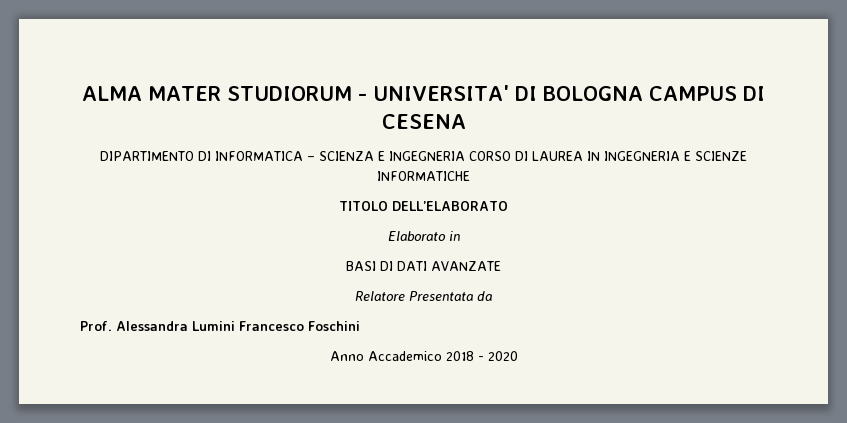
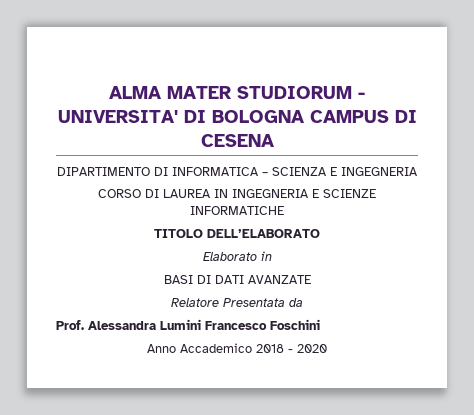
(465, 156) none -> (418, 171) //

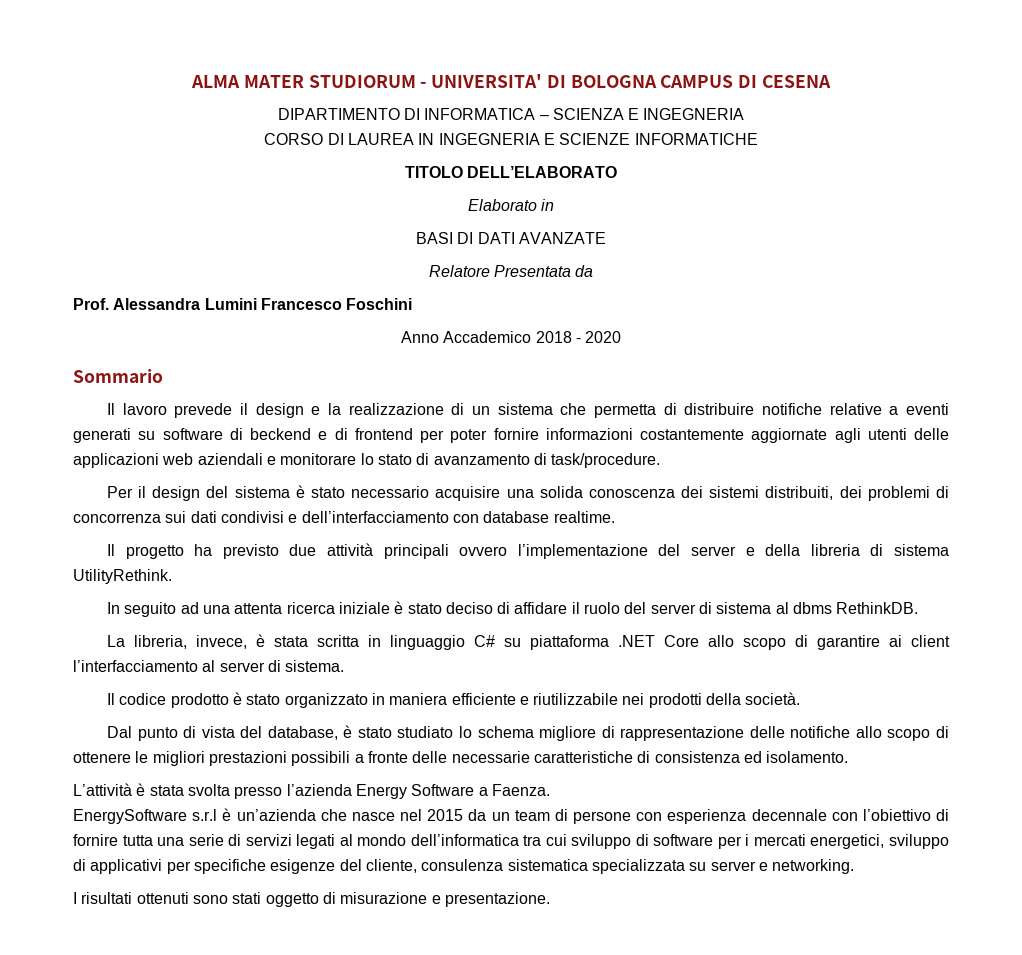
(327, 348) none -> [73,369,163,383] [106,403,950,418] [73,428,949,443] [73,453,661,468] [106,485,950,501] [73,511,615,523] [106,543,949,559] [73,569,172,584] [106,601,919,617] [106,634,950,650] [73,660,345,672] [106,692,801,708] [106,725,949,741] [73,751,849,766] [73,783,550,799] [73,808,949,824] [73,834,949,849] [73,859,855,874] [73,892,550,907] // Sommario // Il lavoro prevede il design e la realizzazione di un sistema che permetta di distribuire notifiche relative a eventi generati su software di beckend e di frontend per poter fornire informazioni costantemente aggiornate agli utenti delle applicazioni web aziendali e monitorare lo stato di avanzamento di task/procedure. // Per il design del sistema è stato necessario acquisire una solida conoscenza dei sistemi distribuiti, dei problemi di concorrenza sui dati condivisi e dell’interfacciamento con database realtime. // Il progetto ha previsto due attività principali ovvero l’implementazione del server e della libreria di sistema UtilityRethink. // In seguito ad una attenta ricerca iniziale è stato deciso di affidare il ruolo del server di sistema al dbms RethinkDB. // La libreria, invece, è stata scritta in linguaggio C# su piattaforma .NET Core allo scopo di garantire ai client l’interfacciamento al server di sistema. // Il codice prodotto è stato organizzato in maniera efficiente e riutilizzabile nei prodotti della società. // Dal punto di vista del database, è stato studiato lo schema migliore di rappresentazione delle notifiche allo scopo di ottenere le migliori prestazioni possibili a fronte delle necessarie caratteristiche di consistenza ed isolamento. // L’attività è stata svolta presso l’azienda Energy Software a Faenza. // EnergySoftware s.r.l è un’azienda che nasce nel 2015 da un team di persone con esperienza decennale con l’obiettivo di fornire tutta una serie di servizi legati al mondo dell’informatica tra cui sviluppo di software per i mercati energetici, sviluppo di applicativi per specifiche esigenze del cliente, consulenza sistematica specializzata su server e networking. // I risultati ottenuti sono stati oggetto di misurazione e presentazione.

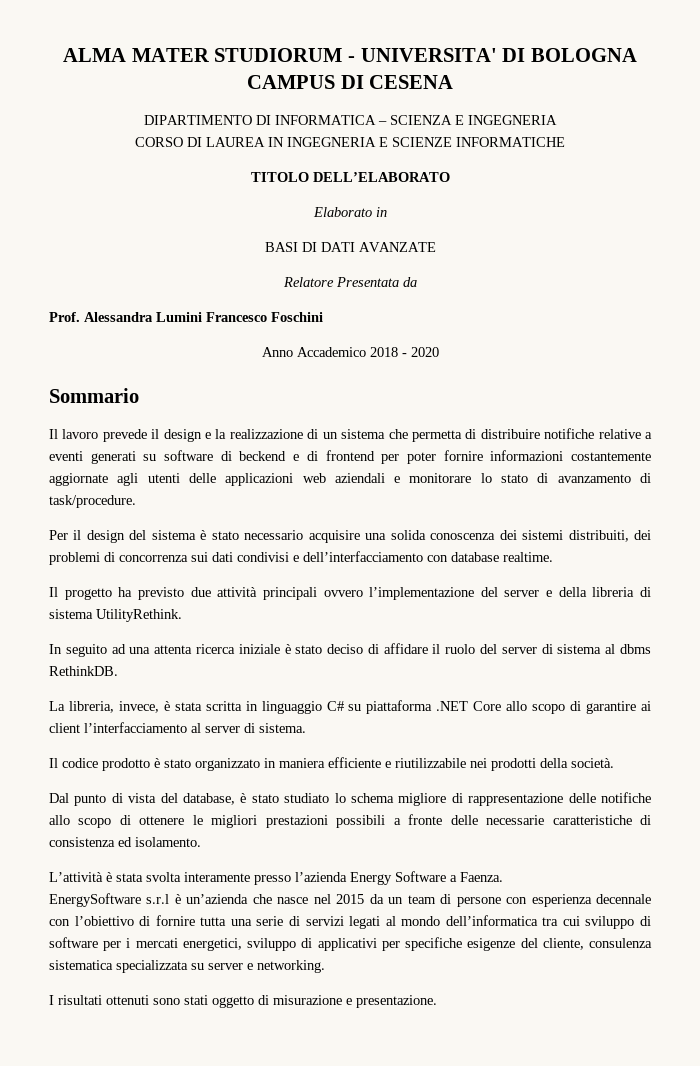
(230, 790) none -> [184,872,250,882] interamente

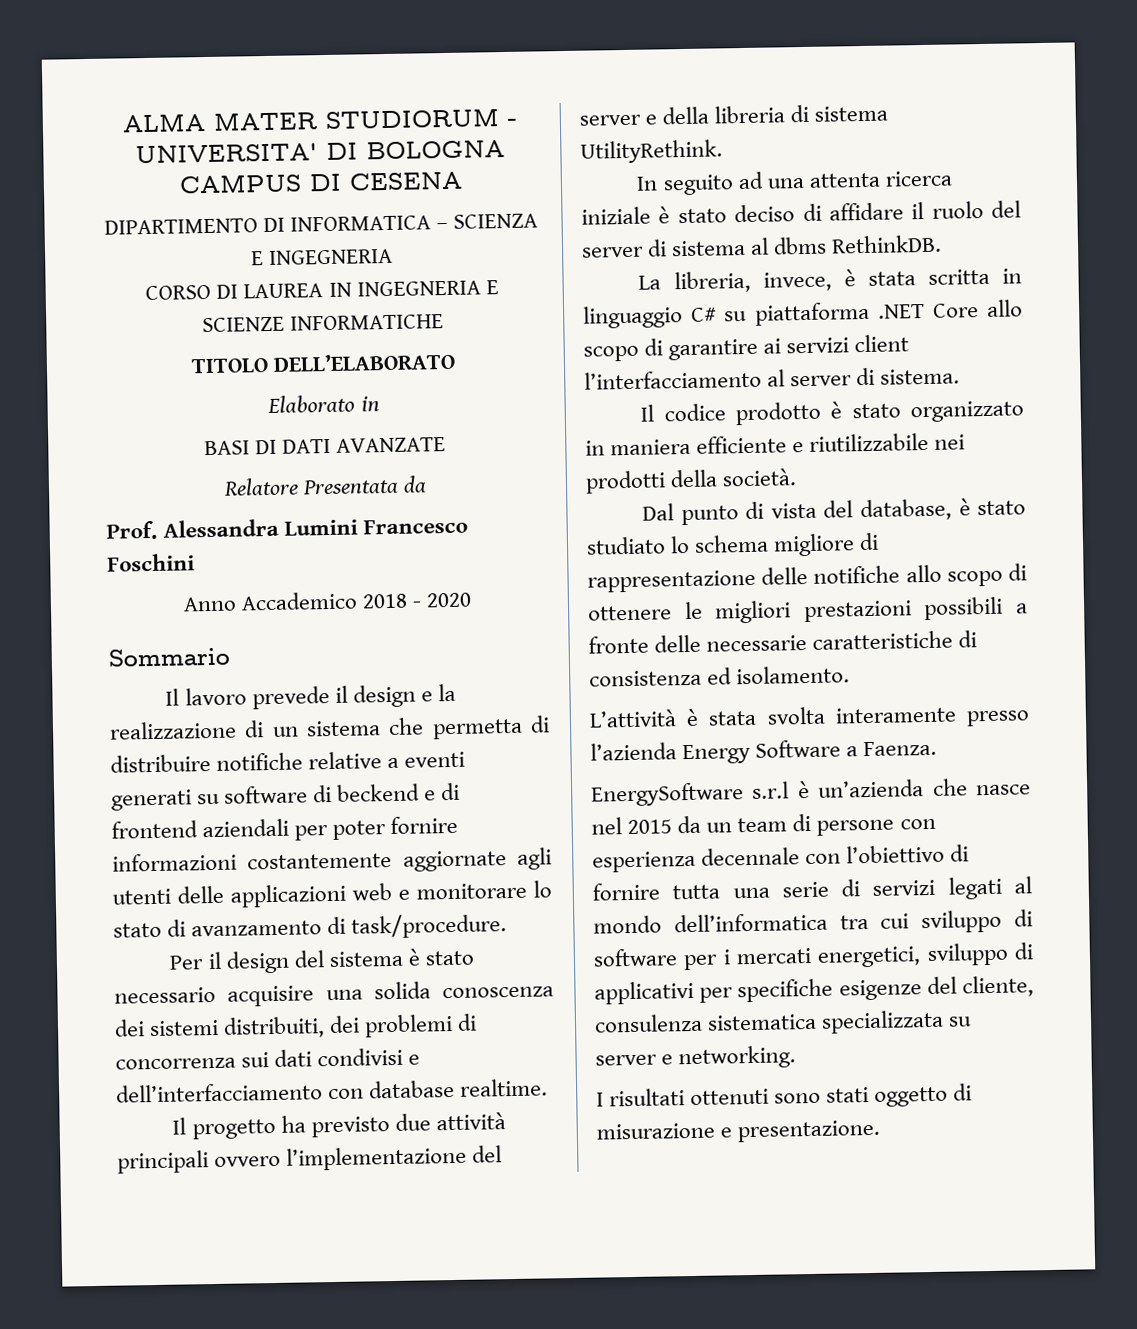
(375, 455) none -> [202,818,290,838] aziendali
[334,473,385,483] aziendali -> (392, 891) none
(652, 706) none -> [786,337,850,354] servizi

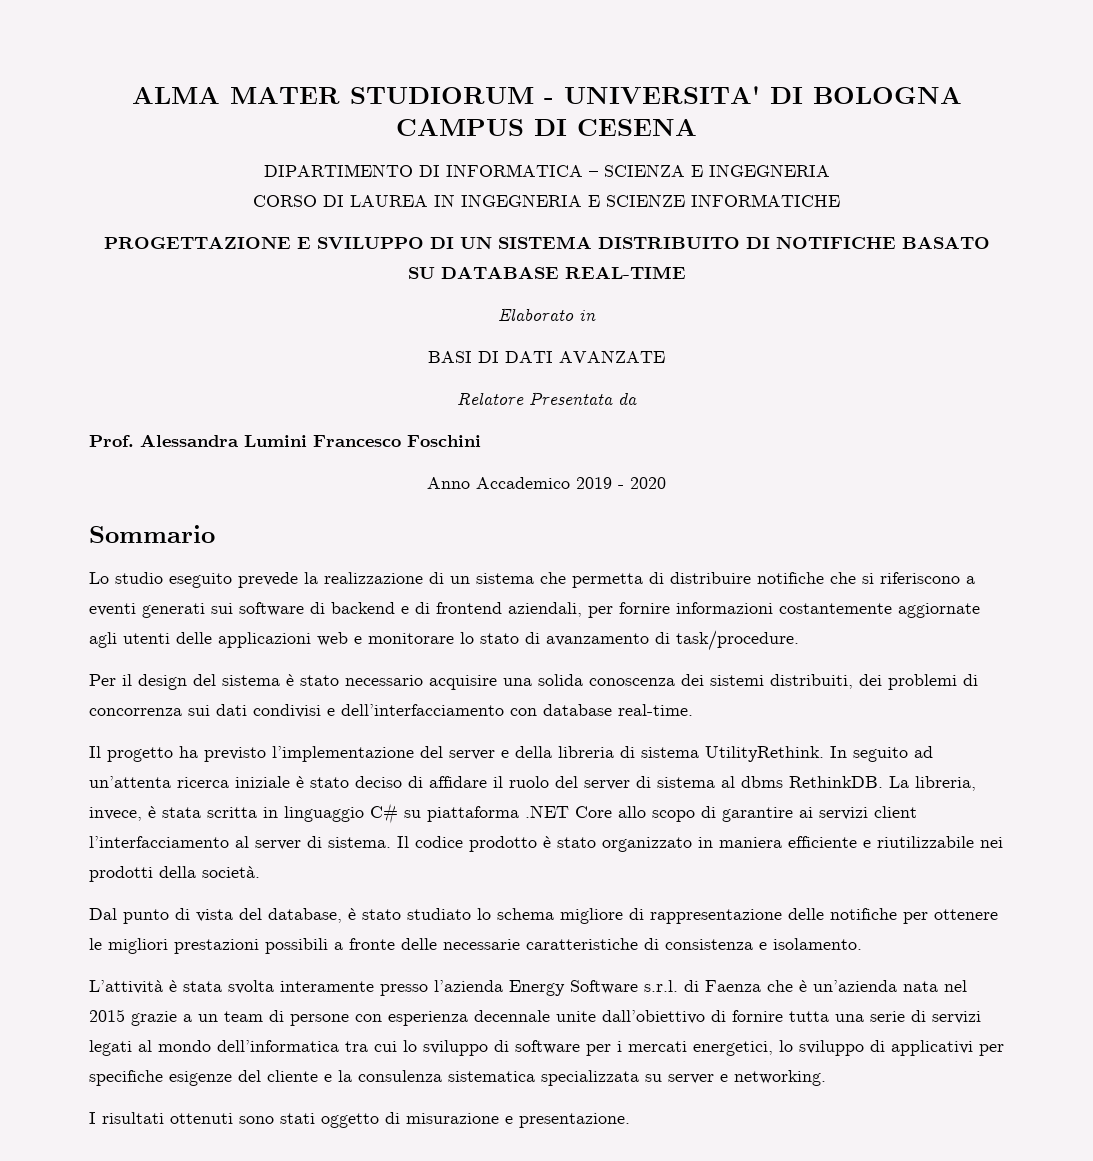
[190,351,457,374] TITOLO DELL’ELABORATO -> [103,236,990,249] [407,266,686,279] PROGETTAZIONE E SVILUPPO DI UN SISTEMA DISTRIBUITO DI NOTIFICHE BASATO SU DATABASE REAL-TIME
[362,593,408,609] 2018 -> [576,477,612,489] 2019
[165,684,433,710] Il lavoro prevede il design e -> [89,572,298,588] Lo studio eseguito prevede
[308,751,383,770] relative -> [830,572,960,584] che si riferiscono
[197,793,221,805] su -> [211,603,233,614] sui
[336,783,421,802] beckend -> [331,602,395,614] backend
[202,818,387,841] aziendali per poter -> [508,602,613,618] aziendali, per
[459,1078,549,1097] realtime. -> [618,704,693,716] real-time.
[394,1112,506,1131] [117,1150,282,1174] due attività principali ovvero -> (266, 754) none
(723, 151) // -> (824, 754) none
[766,172,881,189] una attenta -> [89,776,171,788] un’attenta
(943, 244) // -> (883, 782) none
(961, 376) // -> (391, 842) none
[905,563,1027,587] allo scopo di -> [903,912,928,924] per
[707,667,733,685] ed -> [759,942,767,950] e
[846,740,938,757] [591,778,1031,807] [591,815,702,835] a Faenza. // EnergySoftware s.r.l è un’azienda che nasce nel 2015 da -> [644,980,967,992] [89,1009,192,1026] s.r.l. di Faenza che è un’azienda nata nel 2015 grazie a
[805,844,946,865] con l’obiettivo -> [556,1010,705,1024] unite dall’obiettivo
(910, 921) none -> [403,1040,417,1052] lo
(922, 957) none -> [779,1040,793,1052] lo
[962,975,1034,998] cliente, -> [267,1070,352,1082] cliente e la

